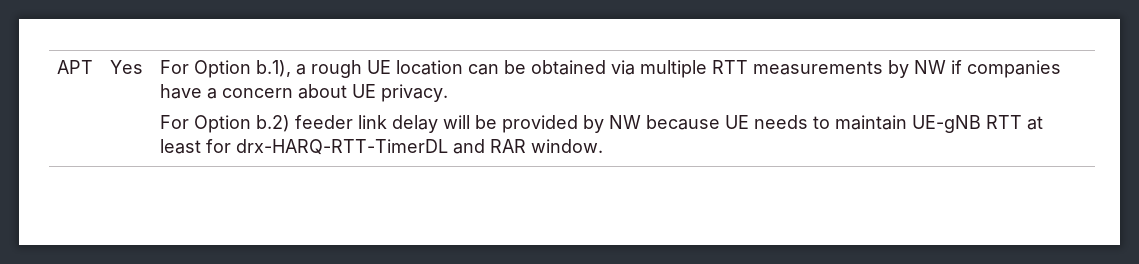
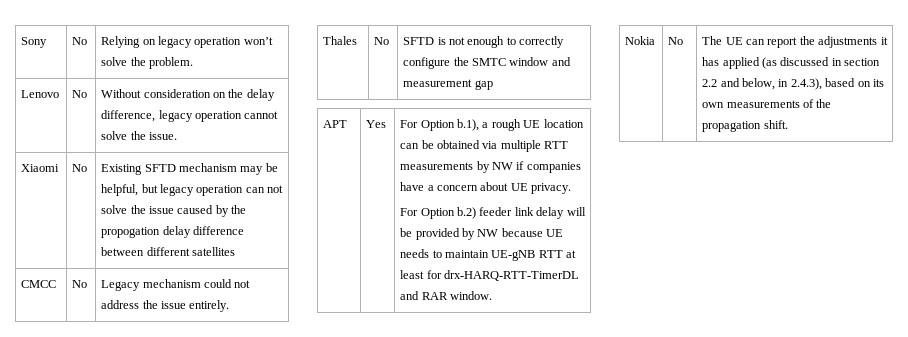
(57, 67) none -> [21,37,48,48] [72,37,88,45] [101,36,273,48] [101,57,194,69] [21,90,60,98] [72,90,88,98] [101,89,275,101] [101,110,279,122] [101,131,178,140] [21,164,60,172] [72,164,88,172] [101,163,278,175] [101,184,284,196] [101,205,247,217] [101,226,245,238] [101,247,236,256] [21,280,57,288] [72,280,88,288] [101,279,251,291] [101,300,230,312] [323,36,358,45] [374,37,390,45] [403,36,565,48] [403,57,571,69] [403,79,493,90] Sony | No | Relying on legacy operation won’t solve the problem. // Lenovo | No | Without consideration on the delay difference, legacy operation cannot solve the issue. // Xiaomi | No | Existing SFTD mechanism may be helpful, but legacy operation can not solve the issue caused by the propogation delay difference between different satellites // CMCC | No | Legacy mechanism could not address the issue entirely. // Thales | No | SFTD is not enough to correctly configure the SMTC window and measurement gap //
(604, 146) none -> [625,36,656,45] [668,37,684,45] [702,36,888,48] [702,57,881,69] [702,78,884,90] [702,99,832,108] [702,120,788,132] // Nokia | No | The UE can report the adjustments it has applied (as discussed in section 2.2 and below, in 2.4.3), based on its own measurements of the propagation shift.

